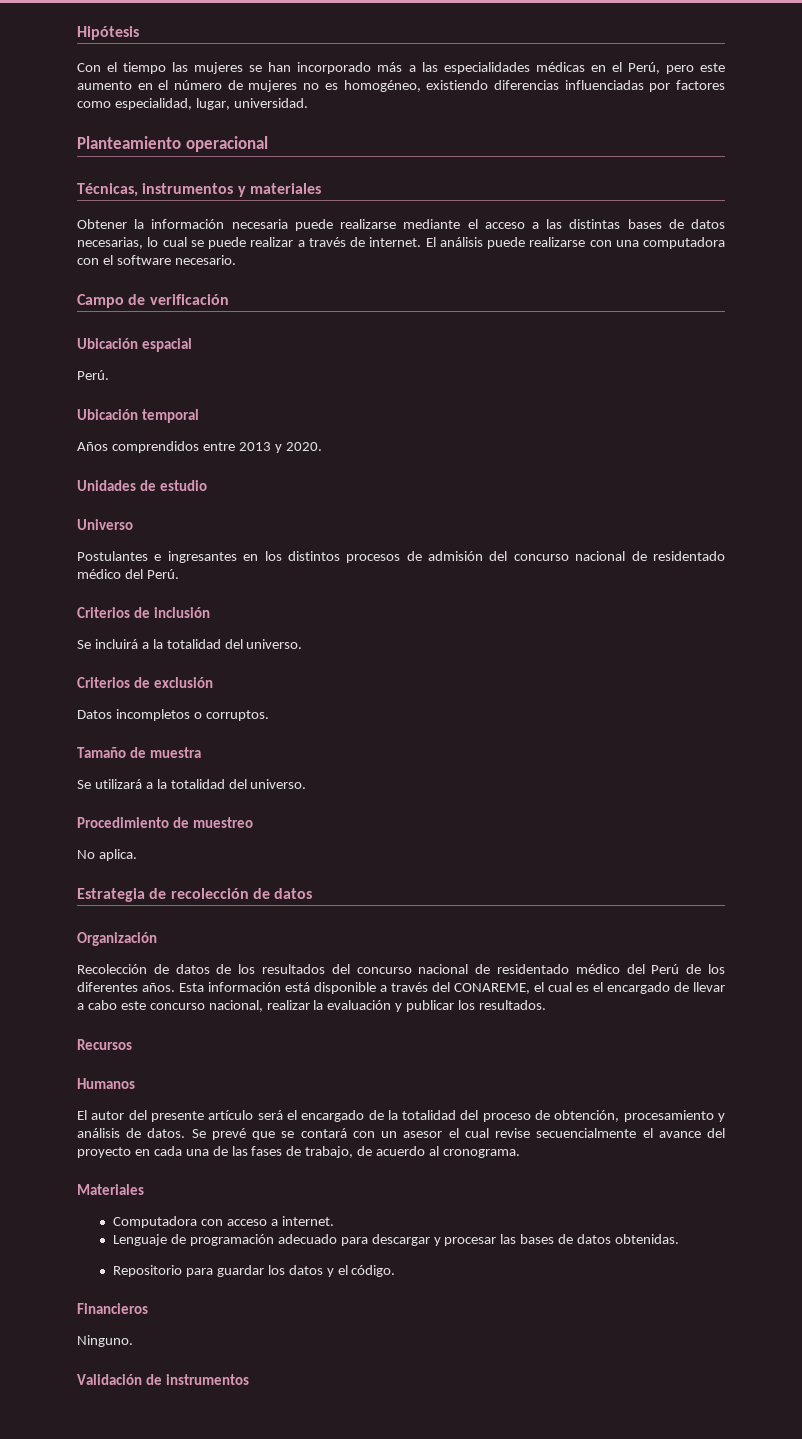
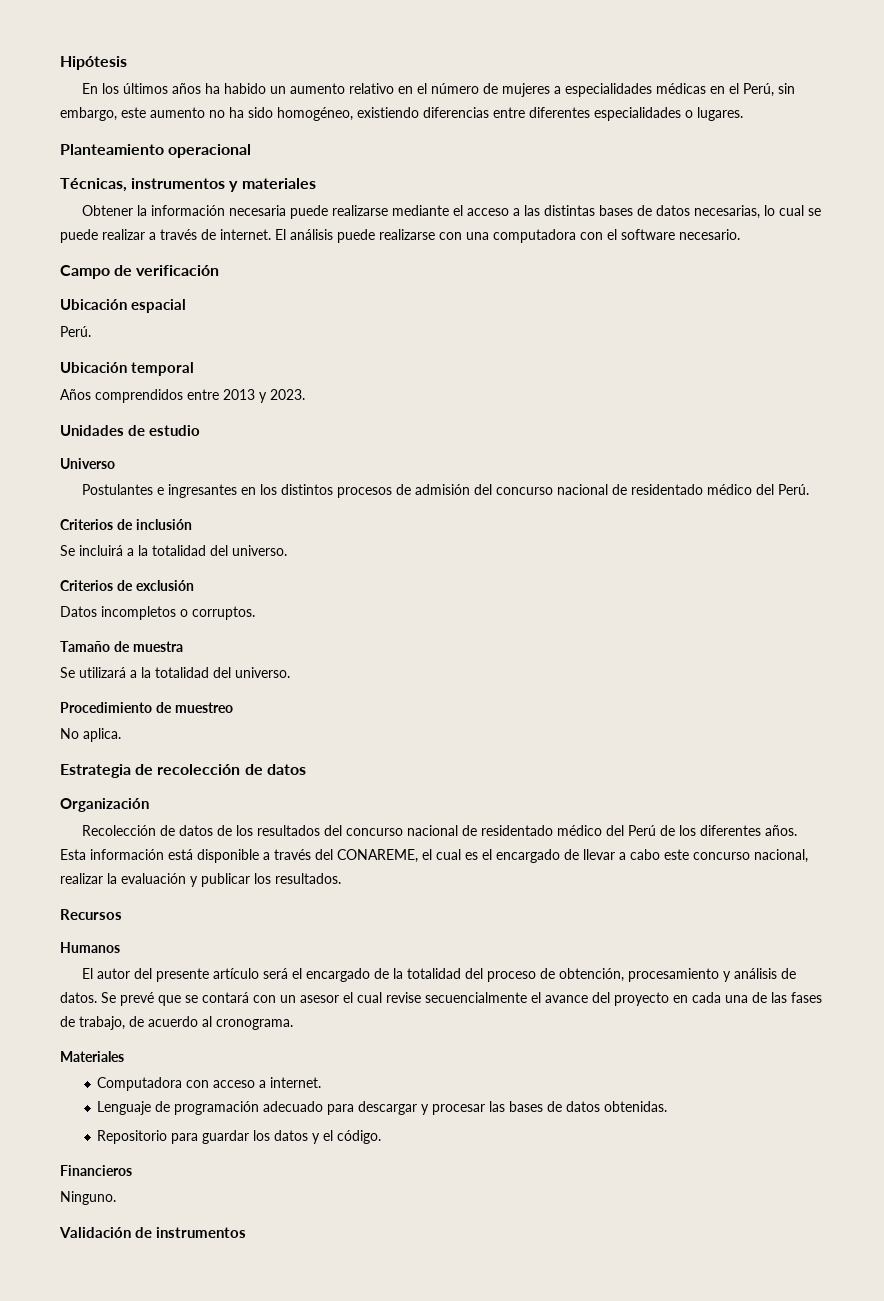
[77,62,438,74] Con el tiempo las mujeres se han incorporado más a las -> [82,83,562,97] En los últimos años ha habido un aumento relativo en el número de mujeres a
[665,63,725,74] [77,80,725,92] [77,98,308,110] pero este aumento en el número de mujeres no es homogéneo, existiendo diferencias influenciadas por factores como especialidad, lugar, universidad. -> [778,83,796,94] [60,107,743,121] sin embargo, este aumento no ha sido homogéneo, existiendo diferencias entre diferentes especialidades o lugares.
[285,442,322,451] 2020. -> [270,389,305,400] 2023.

